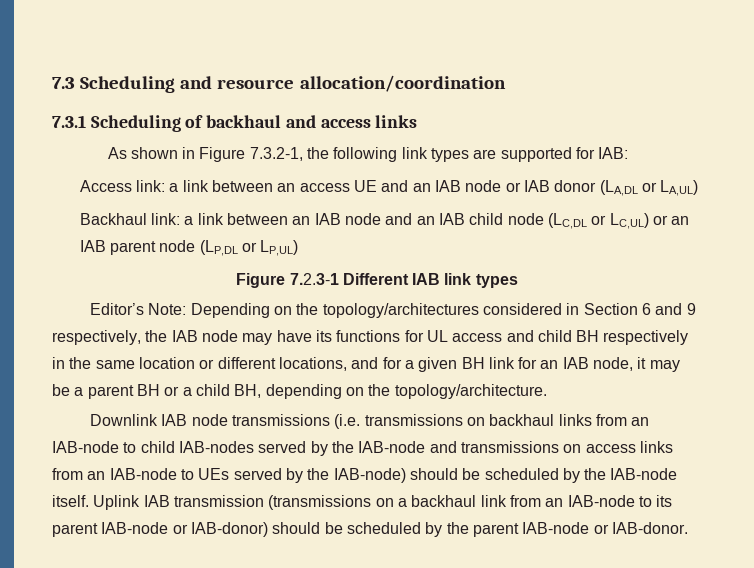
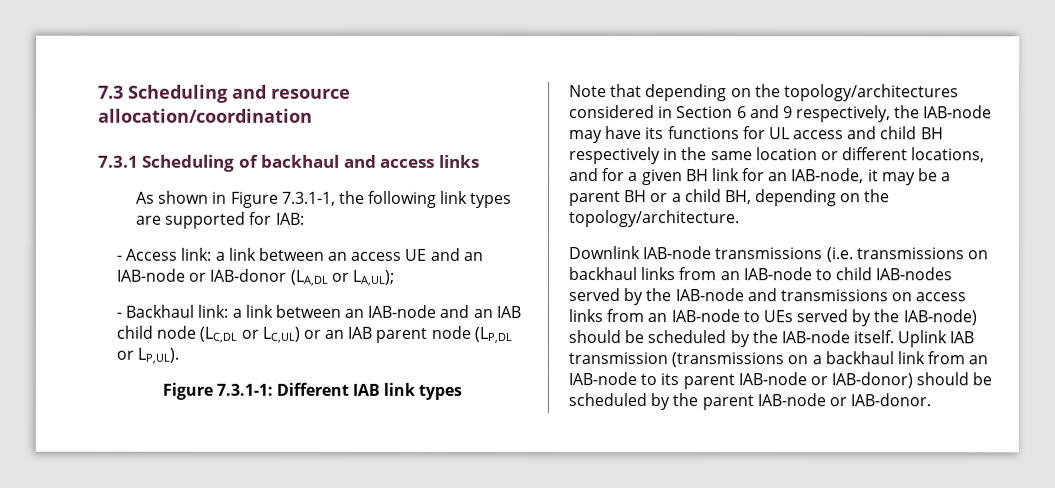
[249,147,303,161] 7.3.2-1, -> [281,191,336,206] 7.3.1-1,
(629, 153) none -> [115,255,122,261] -
[434,180,699,196] IAB node or IAB donor (LA,DL or LA,UL) // -> [115,268,394,286] [115,312,122,318] IAB-node or IAB-donor (LA,DL or LA,UL); // -
[314,213,381,225] IAB node -> [367,304,437,318] IAB-node
[260,240,299,256] [236,273,339,288] LP,UL) // Figure 7.2.3-1 -> [137,347,180,364] [161,382,273,400] LP,UL). // Figure 7.3.1-1:
[90,303,270,318] Editor’s Note: Depending -> [569,84,728,102] Note that depending
[171,330,238,342] IAB node -> [923,105,993,119] IAB-node
[562,357,634,371] IAB node, -> [791,168,865,184] IAB-node,
[161,414,228,426] IAB node -> [642,246,712,260] IAB-node

